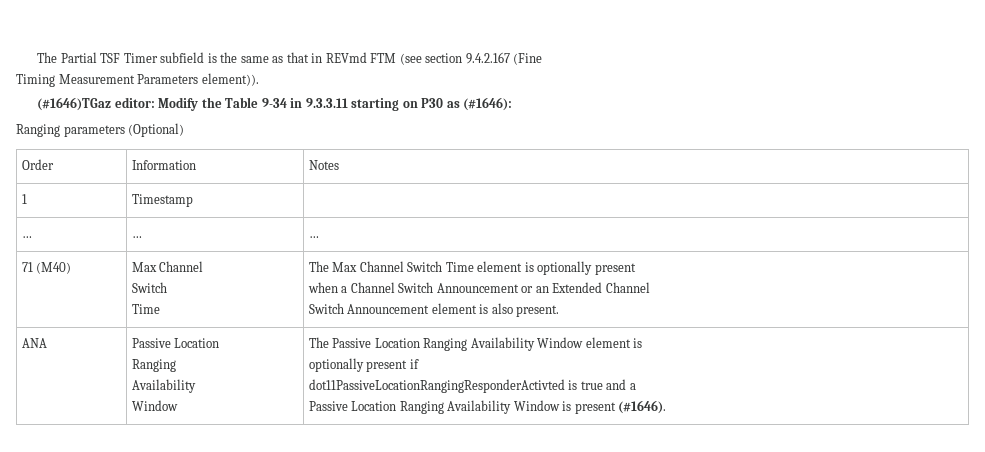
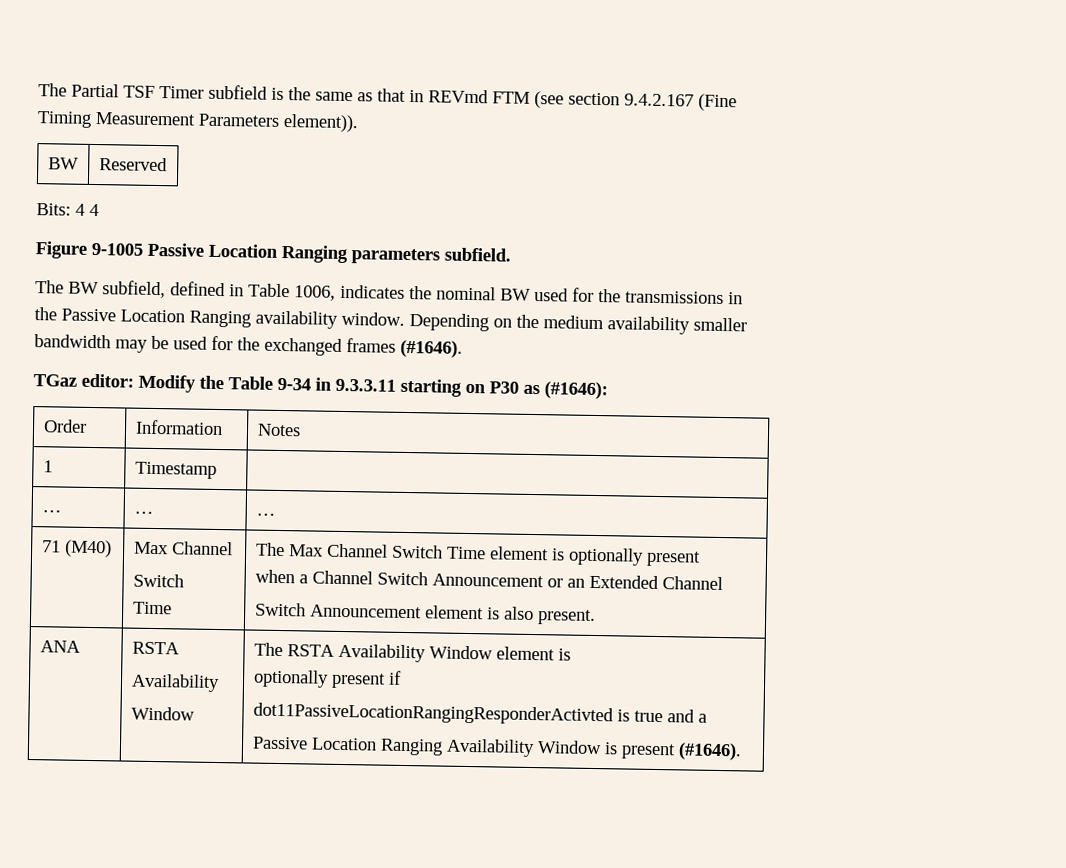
[37,97,112,111] // (#1646)TGaz -> [47,157,79,170] [98,157,168,172] [36,203,99,217] [35,241,511,265] [35,280,743,305] [34,307,747,335] [34,334,463,358] [33,374,77,387] // BW | Reserved // Bits: 4 4 // Figure 9-1005 Passive Location Ranging parameters subfield. // The BW subfield, defined in Table 1006, indicates the nominal BW used for the transmissions in // the Passive Location Ranging availability window. Depending on the medium availability smaller // bandwidth may be used for the exchanged frames (#1646). // TGaz
[16,123,185,137] // Ranging parameters (Optional) -> (608, 390) none
[131,338,220,348] [131,359,176,372] Passive Location // Ranging -> [131,641,180,655] RSTA
[332,338,468,351] Passive Location Ranging -> [286,644,335,657] RSTA

